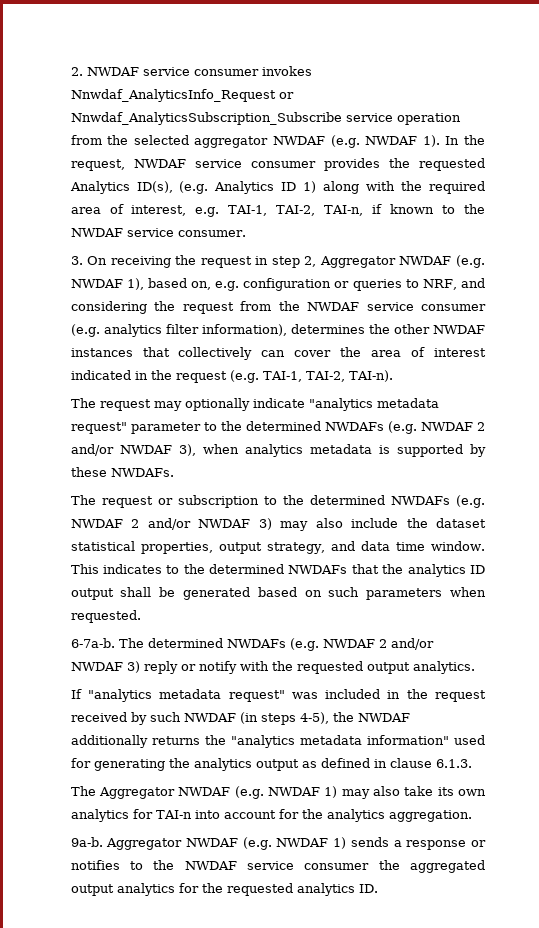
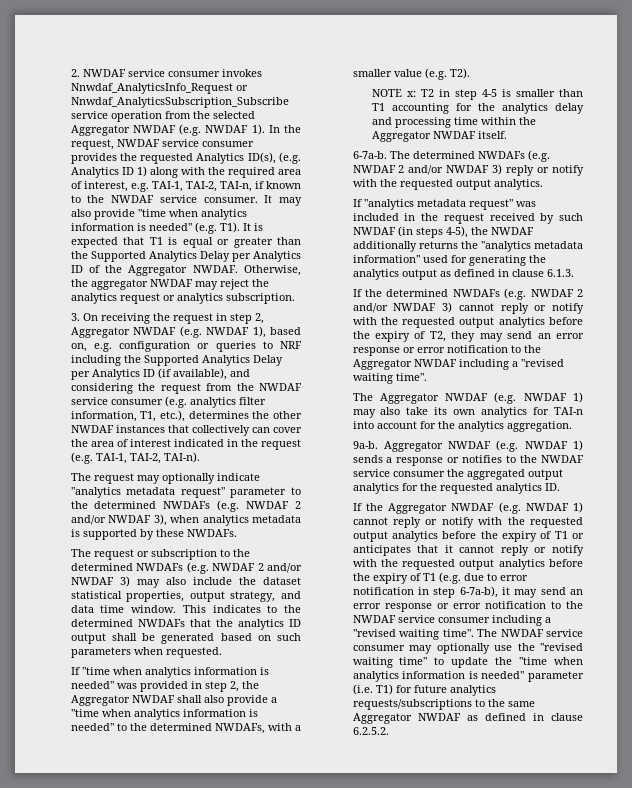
[194,136,269,148] aggregator -> [70,125,130,136] Aggregator
(246, 233) none -> [264,195,302,206] [70,209,247,220] [70,222,263,234] [70,237,301,248] [70,251,301,262] [70,265,301,276] [70,279,269,290] [70,293,295,304] It may also provide "time when analytics information is needed" (e.g. T1). It is expected that T1 is equal or greater than the Supported Analytics Delay per Analytics ID of the Aggregator NWDAF. Otherwise, the aggregator NWDAF may reject the analytics request or analytics subscription.
[422,279,457,290] NRF, -> [280,341,302,349] [70,355,283,366] [70,368,227,380] NRF including the Supported Analytics Delay per Analytics ID (if available),
[201,324,287,336] information), -> [70,410,185,422] information, T1, etc.),
(141, 616) none -> [70,667,269,678] [70,681,259,692] [70,695,277,706] [70,709,258,720] [70,723,301,734] [352,68,470,80] [372,89,583,100] [372,103,584,114] [372,117,537,128] [372,131,508,142] // If "time when analytics information is needed" was provided in step 2, the Aggregator NWDAF shall also provide a "time when analytics information is needed" to the determined NWDAFs, with a smaller value (e.g. T2). // NOTE x: T2 in step 4-5 is smaller than T1 accounting for the analytics delay and processing time within the Aggregator NWDAF itself.
(472, 763) none -> [352,288,583,300] [352,302,584,314] [352,317,583,328] [352,331,584,342] [352,345,541,356] [352,359,564,370] [352,373,427,384] // If the determined NWDAFs (e.g. NWDAF 2 and/or NWDAF 3) cannot reply or notify with the requested output analytics before the expiry of T2, they may send an error response or error notification to the Aggregator NWDAF including a "revised waiting time".
(378, 888) none -> [352,502,583,514] [352,517,583,528] [352,531,584,542] [352,545,584,556] [352,559,583,570] [352,572,528,584] [352,586,583,598] [352,601,583,612] [352,615,551,626] [352,629,583,640] [352,643,583,654] [352,657,583,668] [352,671,584,682] [352,684,496,696] [352,699,535,710] [352,713,583,724] [352,727,389,735] // If the Aggregator NWDAF (e.g. NWDAF 1) cannot reply or notify with the requested output analytics before the expiry of T1 or anticipates that it cannot reply or notify with the requested output analytics before the expiry of T1 (e.g. due to error notification in step 6-7a-b), it may send an error response or error notification to the NWDAF service consumer including a "revised waiting time". The NWDAF service consumer may optionally use the "revised waiting time" to update the "time when analytics information is needed" parameter (i.e. T1) for future analytics requests/subscriptions to the same Aggregator NWDAF as defined in clause 6.2.5.2.

